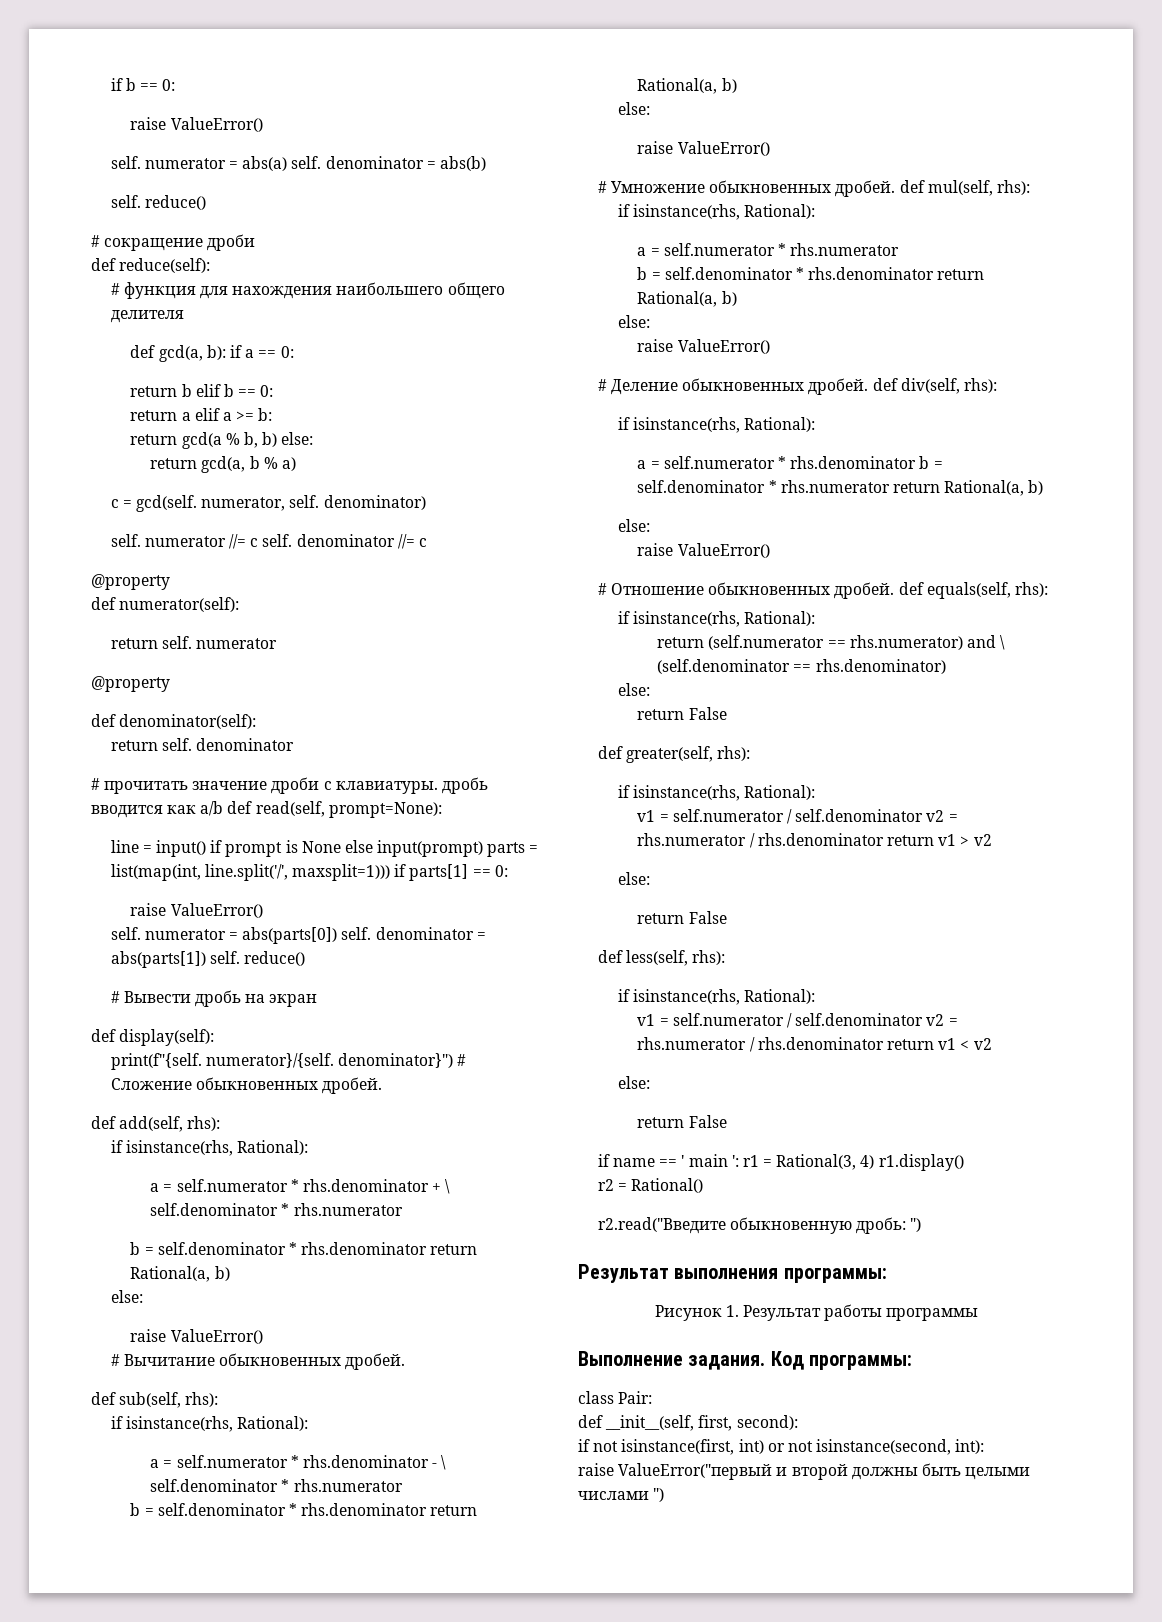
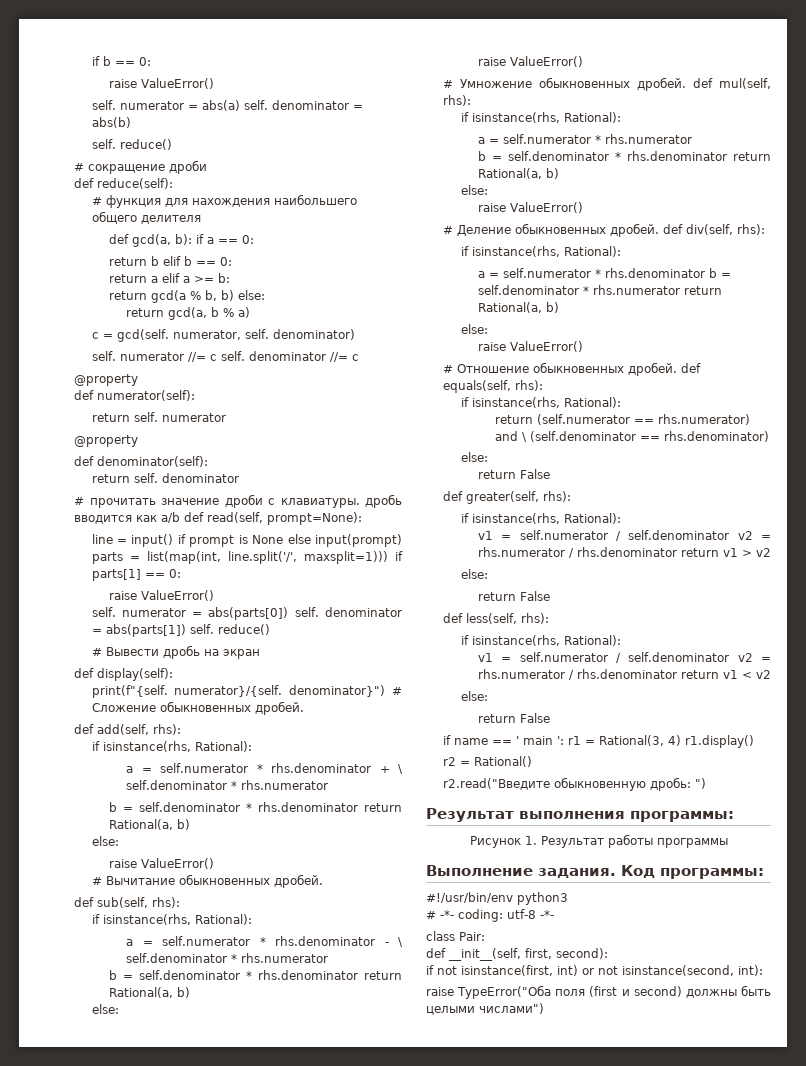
(913, 1362) none -> [426,892,568,905] [426,909,554,922] // #!/usr/bin/env python3 // # -*- coding: utf-8 -*-
[618,1463,848,1480] ValueError("первый и второй -> [457,985,682,999] TypeError("Оба поля (first и second)
[578,1488,665,1502] числами ") -> [479,1003,544,1014] числами")

